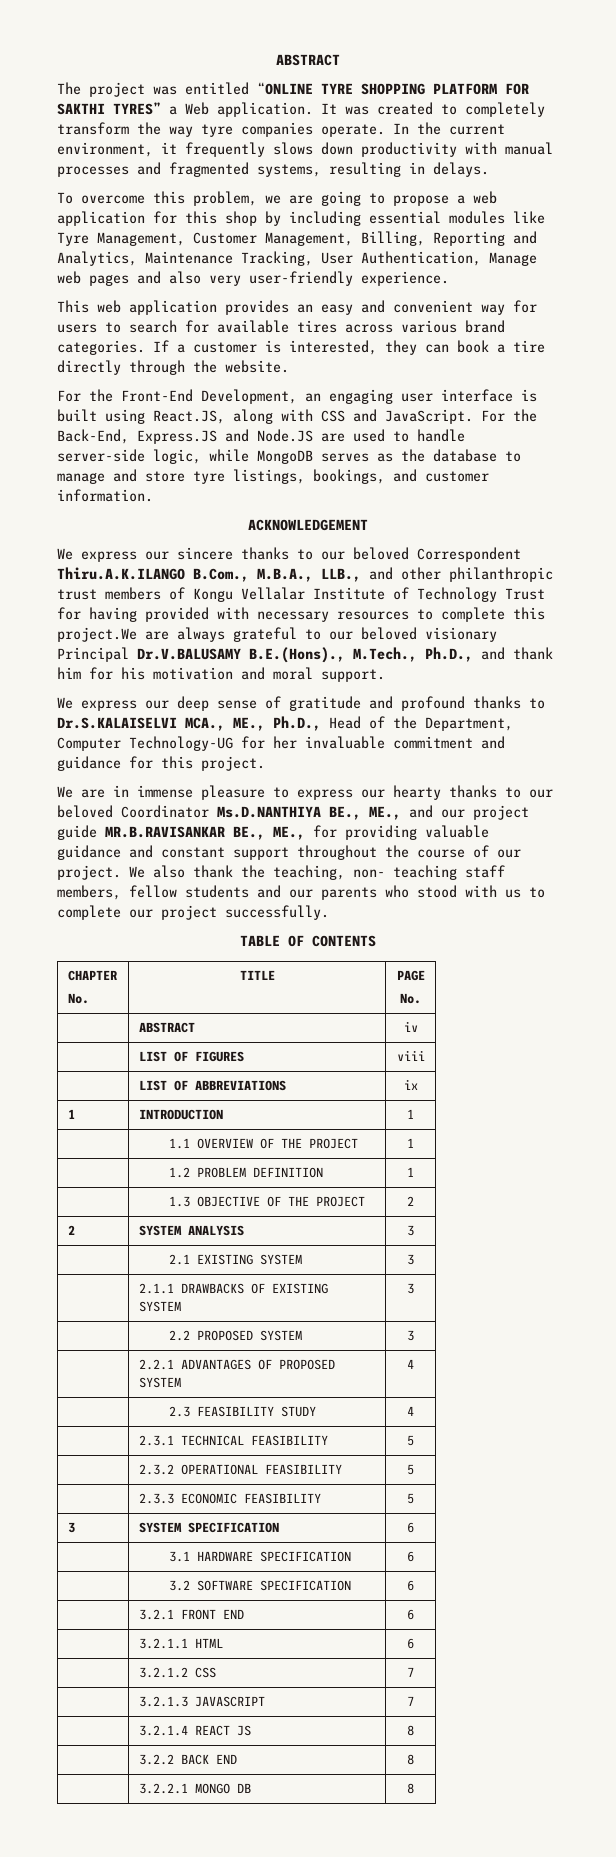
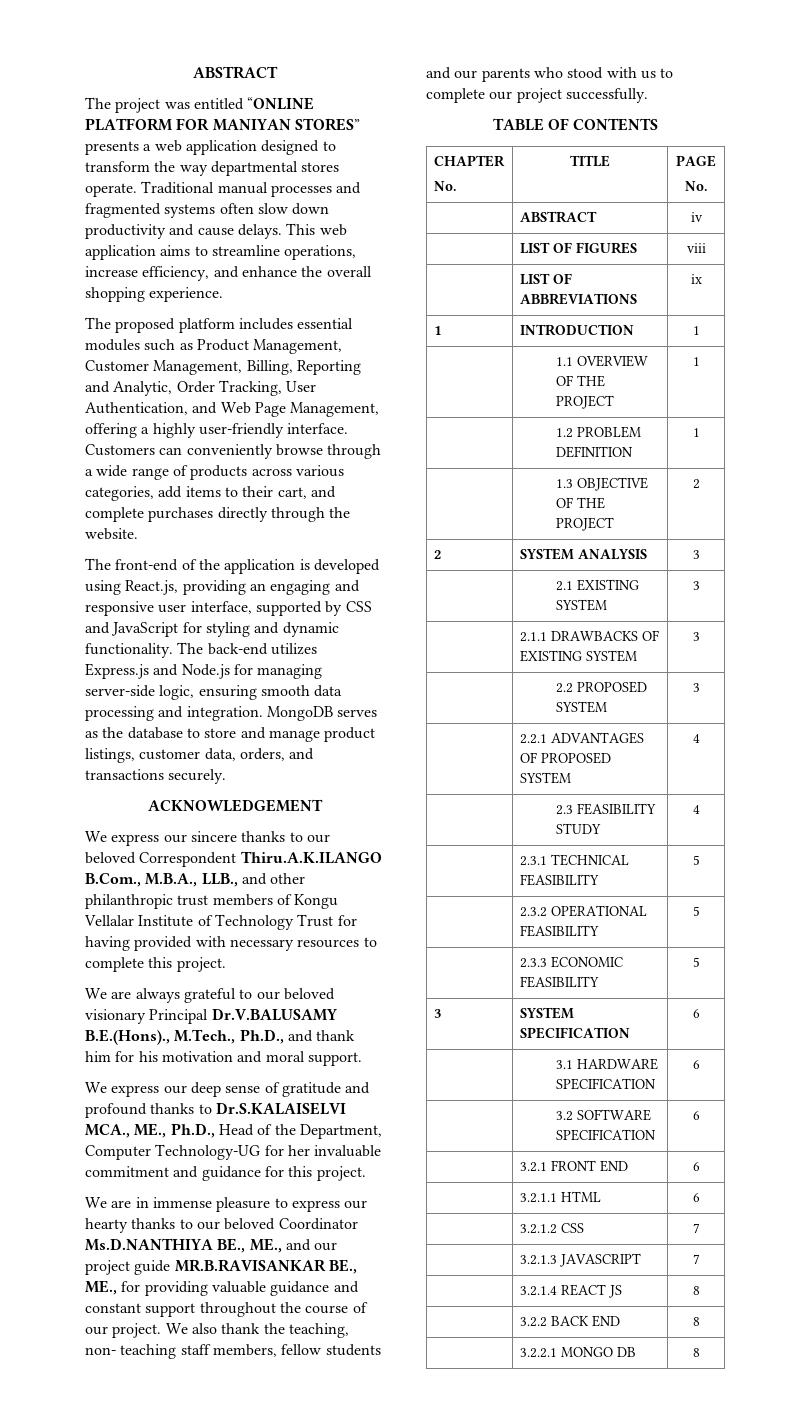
[321,83,529,95] [57,102,545,117] [57,122,505,137] [57,142,553,157] [57,162,489,177] [57,191,497,206] [57,211,545,226] [57,232,89,246] TYRE SHOPPING PLATFORM FOR SAKTHI TYRES” a Web application. It was created to completely transform the way tyre companies operate. In the current environment, it frequently slows down productivity with manual processes and fragmented systems, resulting in delays. // To overcome this problem, we are going to propose a web application for this shop by including essential modules like Tyre -> [85,118,360,131] [85,140,336,155] [85,161,340,176] [85,181,362,197] [85,203,330,218] [85,223,347,239] [85,245,357,260] [85,266,372,281] [85,287,224,302] [85,317,354,333] [85,339,249,351] PLATFORM FOR MANIYAN STORES” presents a web application designed to transform the way departmental stores operate. Traditional manual processes and fragmented systems often slow down productivity and cause delays. This web application aims to streamline operations, increase efficiency, and enhance the overall shopping experience. // The proposed platform includes essential modules such as Product
[57,251,233,266] Analytics, Maintenance -> [113,381,215,396] Analytic, Order
[489,252,537,266] [57,271,449,286] [57,300,537,315] [57,320,505,333] [57,340,545,355] [57,360,289,375] [57,389,537,404] [57,409,537,424] [57,429,465,444] [57,449,249,464] Manage web pages and also very user-friendly experience. // This web application provides an easy and convenient way for users to search for available tires across various brand categories. If a customer is interested, they can book a tire directly through the website. // For the Front-End Development, an engaging user interface is built using React.JS, along with CSS and JavaScript. For the Back-End, Express.JS and Node.JS are used to handle server-side logic, while -> [192,402,380,417] [85,423,349,438] [85,444,382,459] [85,465,344,480] [85,486,336,501] [85,507,351,522] [85,528,138,540] [85,558,380,574] [85,580,360,595] [85,601,372,616] [85,622,339,637] [85,642,317,658] [85,663,323,679] [85,685,343,700] [85,706,263,721] and Web Page Management, offering a highly user-friendly interface. Customers can conveniently browse through a wide range of products across various categories, add items to their cart, and complete purchases directly through the website. // The front-end of the application is developed using React.js, providing an engaging and responsive user interface, supported by CSS and JavaScript for styling and dynamic functionality. The back-end utilizes Express.js and Node.js for managing server-side logic, ensuring smooth data processing and integration.
[57,469,489,484] [57,489,153,502] manage and store tyre listings, bookings, and customer information. -> [204,727,376,742] [85,748,315,763] [85,769,227,784] store and manage product listings, customer data, orders, and transactions securely.
[57,627,137,642] project.We -> [176,957,226,972] [85,988,107,999] project. // We

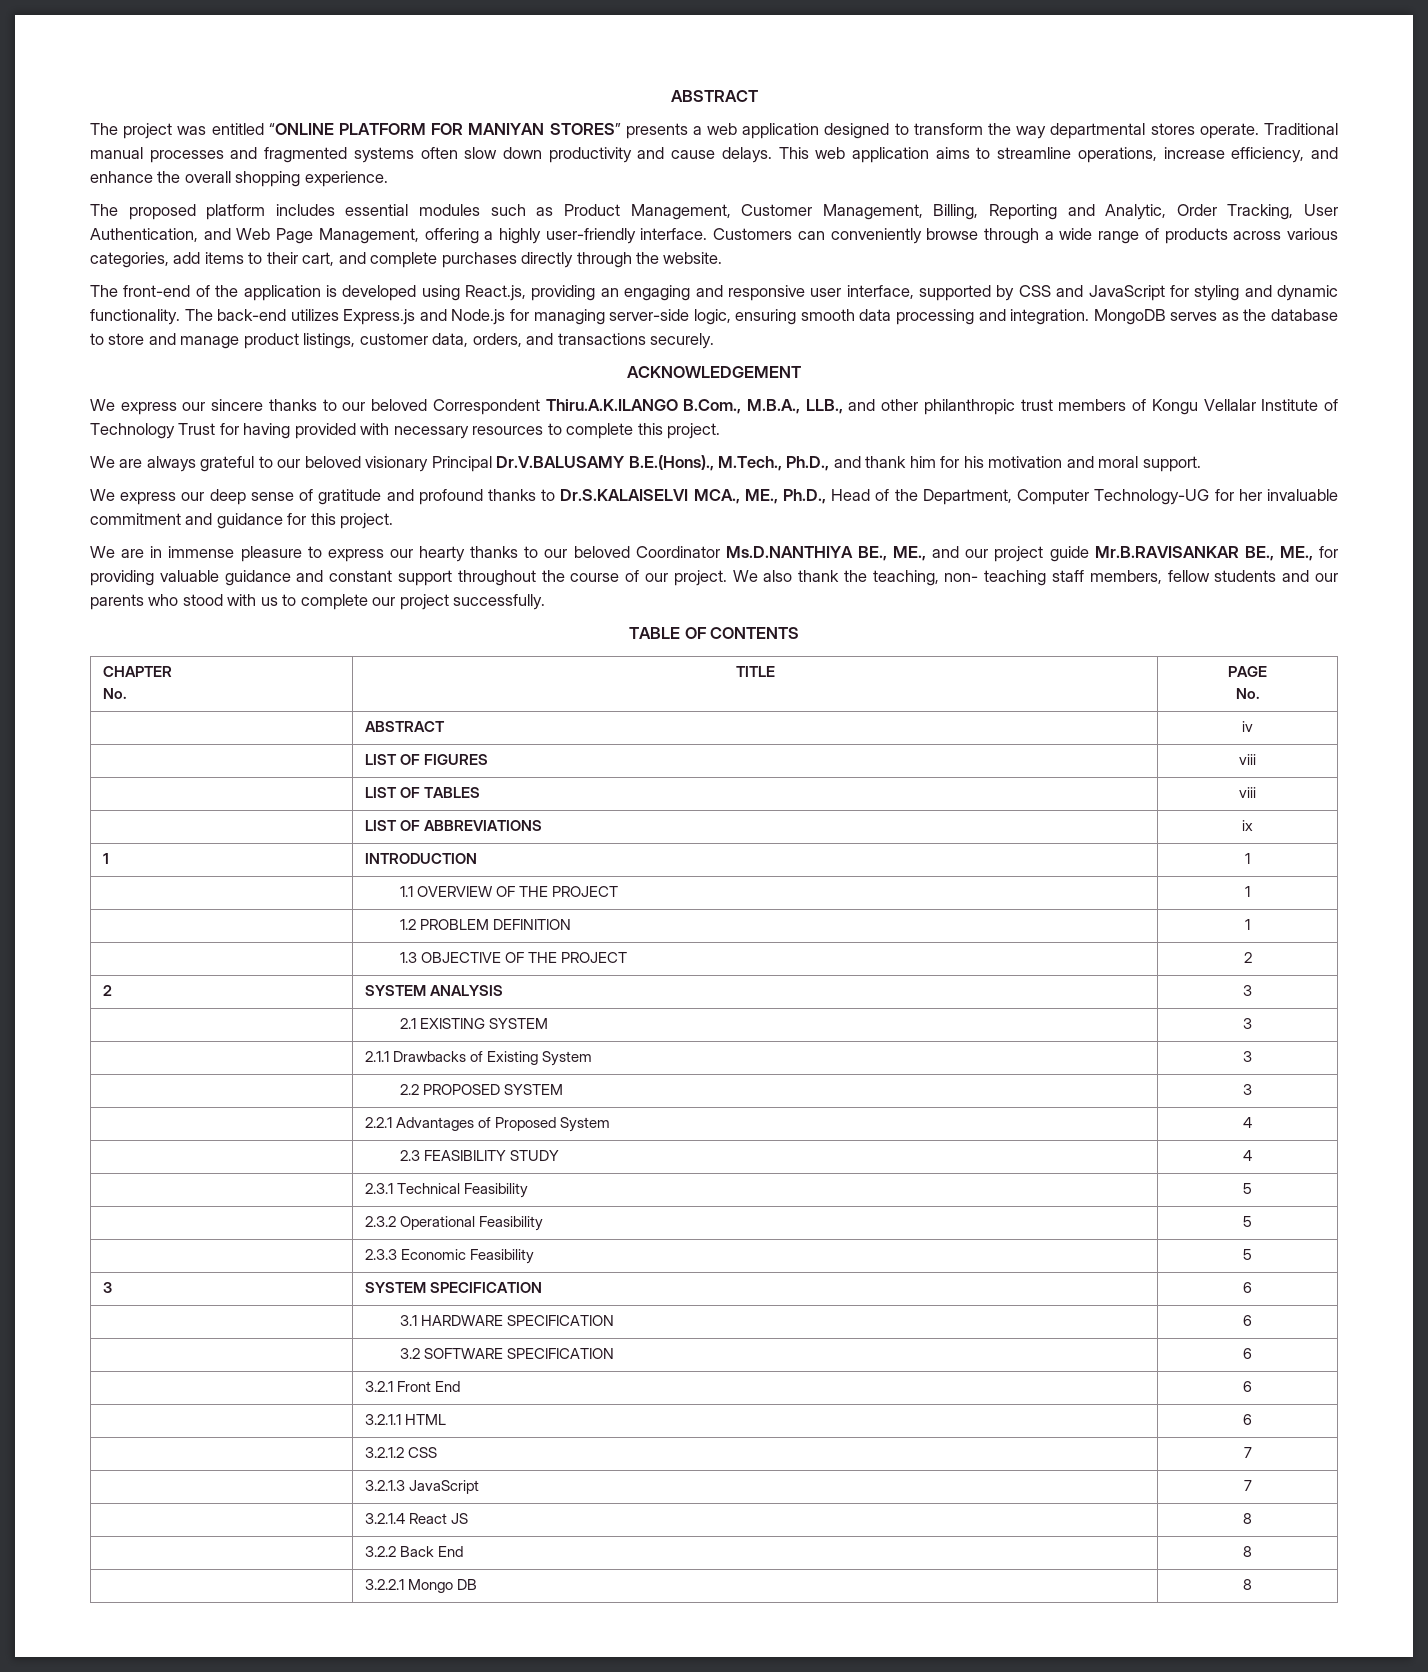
[174,1259,326,1272] MR.B.RAVISANKAR -> [1094,546,1239,558] Mr.B.RAVISANKAR
(706, 248) none -> [364,787,480,798] [1239,787,1256,798] // | LIST OF TABLES | viii
[550,630,659,641] [519,650,637,662] DRAWBACKS OF EXISTING SYSTEM -> [392,1051,592,1066] Drawbacks of Existing System
[550,732,644,744] [519,752,611,764] [519,772,571,784] ADVANTAGES OF PROPOSED SYSTEM -> [395,1117,610,1132] Advantages of Proposed System
[550,854,629,866] [519,874,599,886] TECHNICAL FEASIBILITY -> [396,1183,528,1198] Technical Feasibility
[550,905,647,917] [519,925,599,937] OPERATIONAL FEASIBILITY -> [399,1216,543,1231] Operational Feasibility
[550,956,623,968] [519,976,599,988] ECONOMIC FEASIBILITY -> [400,1249,534,1264] Economic Feasibility
[550,1160,628,1172] FRONT END -> [396,1381,460,1392] Front End
[559,1253,641,1267] JAVASCRIPT -> [408,1480,479,1494] JavaScript
[560,1284,606,1296] REACT -> [408,1513,447,1524] React
[550,1315,620,1327] BACK END -> [399,1546,463,1557] Back End
[560,1347,613,1357] MONGO -> [407,1579,453,1593] Mongo

